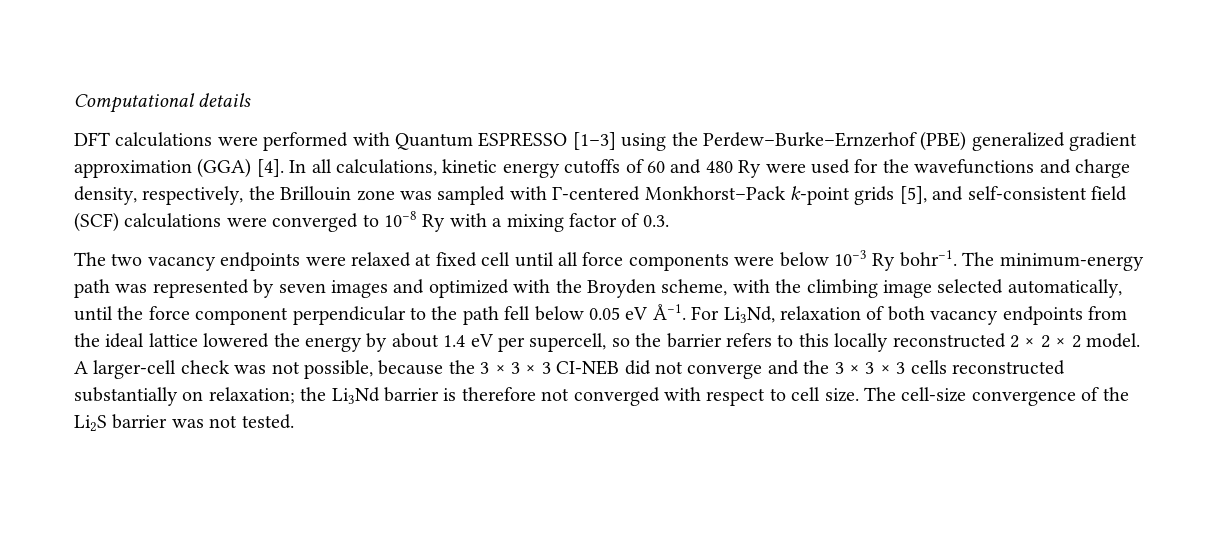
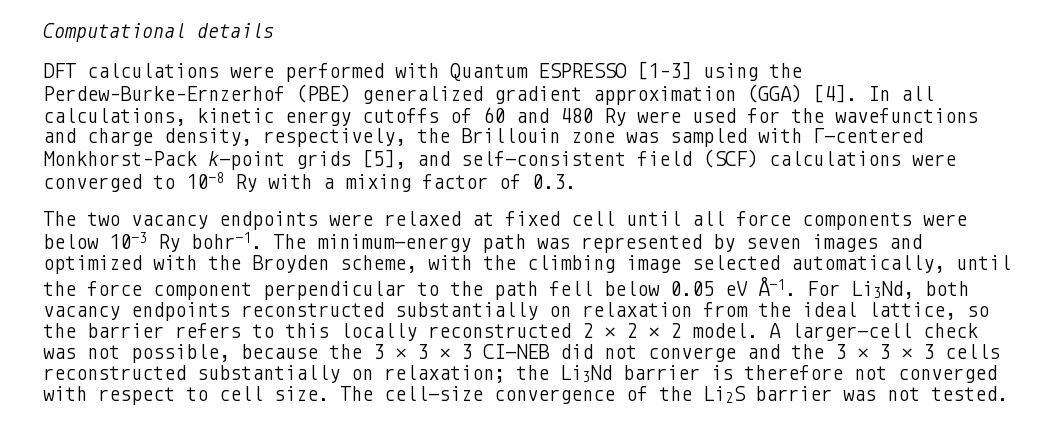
[779,306,885,320] relaxation of -> (914, 290) none
[1087,306,1127,320] [74,333,607,352] from the ideal lattice lowered the energy by about 1.4 eV per supercell, -> [241,302,956,320] reconstructed substantially on relaxation from the ideal lattice,

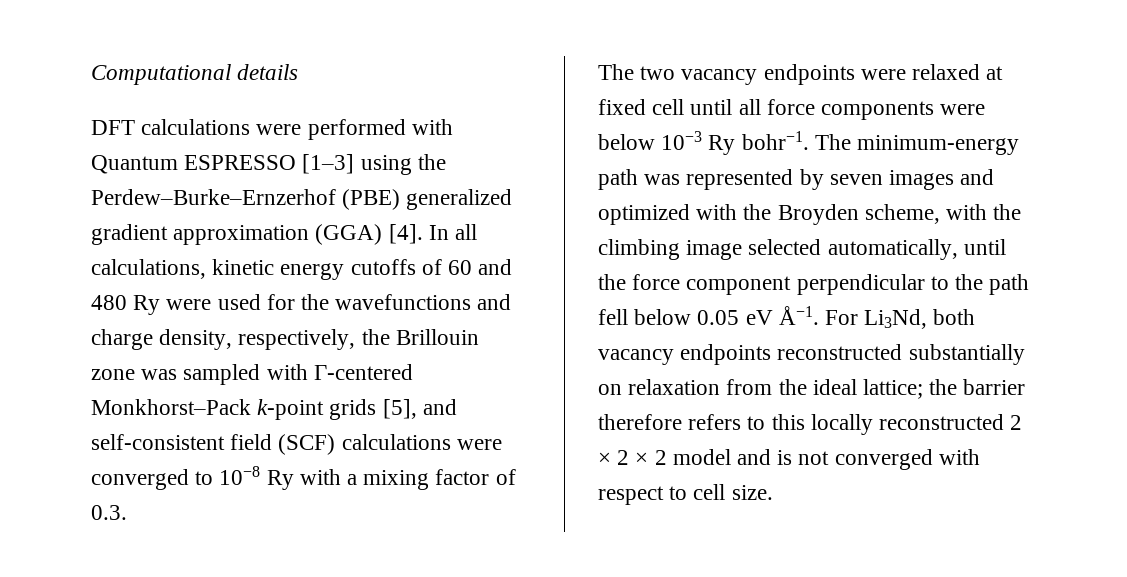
[868,302,989,320] lattice, so -> [863,379,924,399] lattice;
(164, 330) none -> [598,414,682,430] therefore
[692,323,978,341] [43,344,1000,363] [43,365,843,383] model. A larger-cell check was not possible, because the 3 × 3 × 3 CI-NEB did not converge and the 3 × 3 × 3 cells reconstructed substantially on relaxation; the Li3Nd barrier is therefore -> [672,449,793,465] model and is
[340,386,1008,404] The cell-size convergence of the Li2S barrier was not tested. -> (773, 492) none

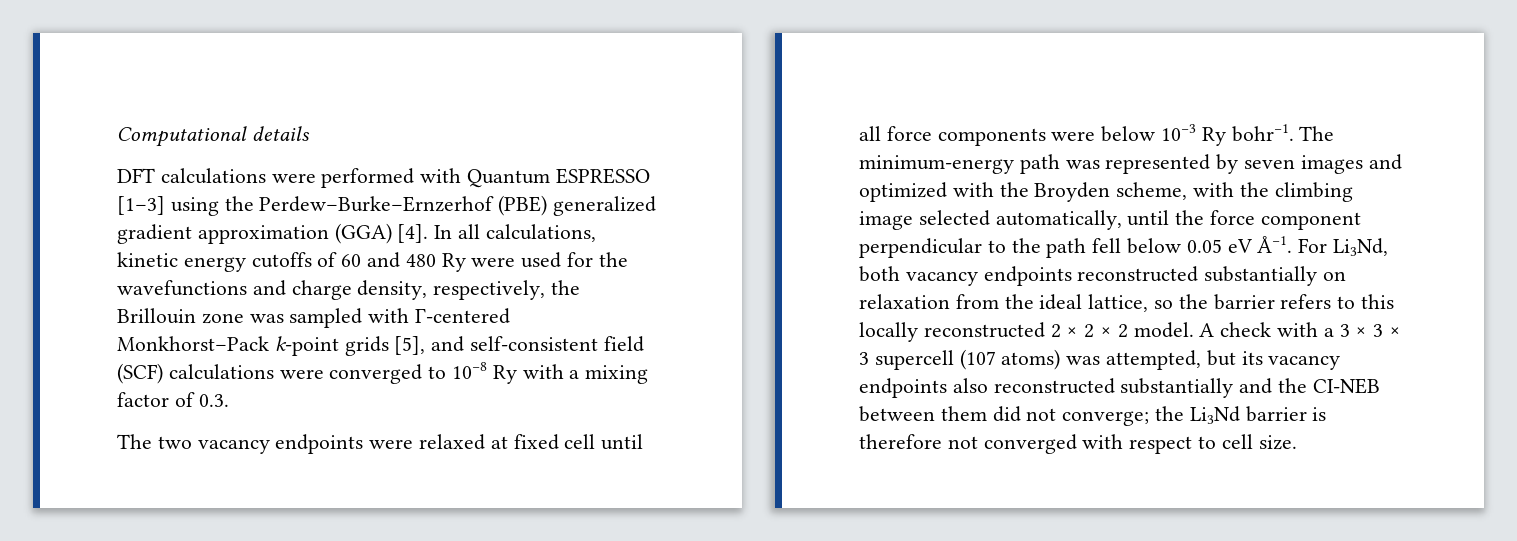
[863,379,924,399] lattice; -> [1088,294,1174,312] lattice, so
[598,414,682,430] therefore -> (1275, 302) none
[672,449,793,465] model and is -> [1133,322,1402,338] [859,349,1341,370] [859,378,1380,398] [859,406,1327,426] [859,434,942,449] model. A check with a 3 × 3 × 3 supercell (107 atoms) was attempted, but its vacancy endpoints also reconstructed substantially and the CI-NEB between them did not converge; the Li3Nd barrier is therefore

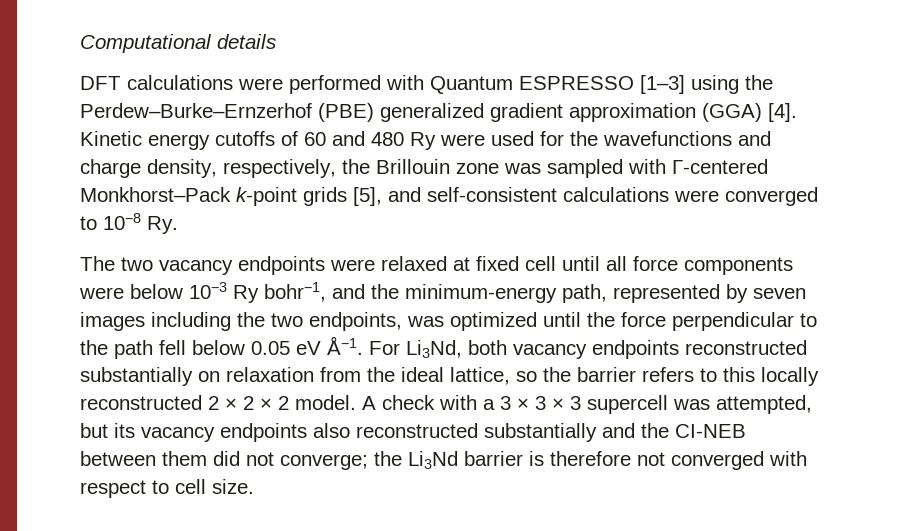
[434,224,596,242] [117,252,178,267] In all calculations, kinetic -> [80,131,142,146] Kinetic
[603,336,644,352] [117,363,163,384] field (SCF) -> (557, 194) none
[492,364,649,384] [117,392,229,407] Ry with a mixing factor of 0.3. -> [147,216,178,234] Ry.
[1231,124,1335,142] [859,154,1402,174] [859,182,1353,202] [859,210,1122,230] bohr−1. The minimum-energy path was represented by seven images and optimized with the Broyden scheme, with the climbing image selected automatically, -> [264,282,806,303] [80,312,537,331] bohr−1, and the minimum-energy path, represented by seven images including the two endpoints, was optimized
[1260,212,1361,230] component -> (666, 319) none
[959,349,1061,370] (107 atoms) -> (668, 404) none

